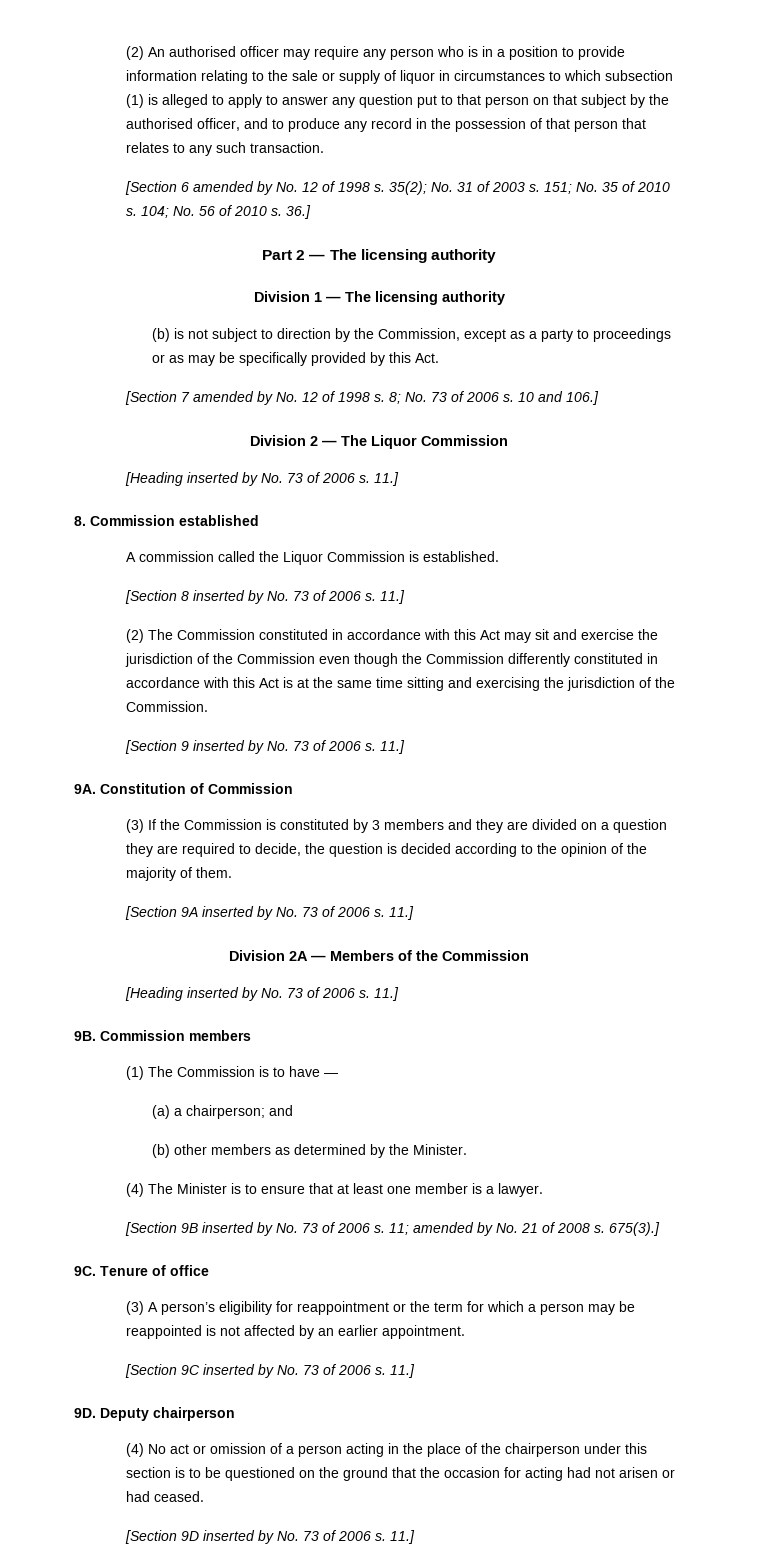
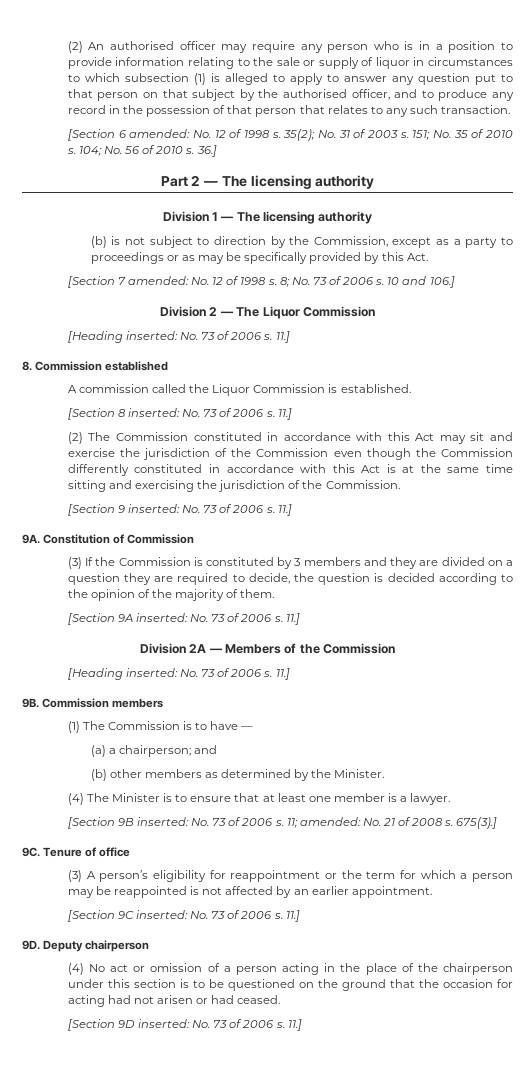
[193,181,274,195] amended by -> [129,129,191,138] amended:
[193,391,274,405] amended by -> [128,276,190,285] amended:
[187,472,259,486] inserted by -> [125,331,178,340] inserted:
[193,590,265,604] inserted by -> [128,408,181,417] inserted:
[193,740,265,754] inserted by -> [128,504,181,513] inserted:
[202,906,274,920] inserted by -> [136,613,189,622] inserted:
[187,987,259,1001] inserted by -> [125,668,178,677] inserted:
[202,1222,274,1236] inserted by -> [137,817,190,826] inserted:
[413,1222,494,1236] amended by -> [299,817,361,826] amended:
[203,1364,275,1378] inserted by -> [136,910,189,919] inserted:
[203,1530,275,1544] inserted by -> [138,1019,191,1028] inserted:

